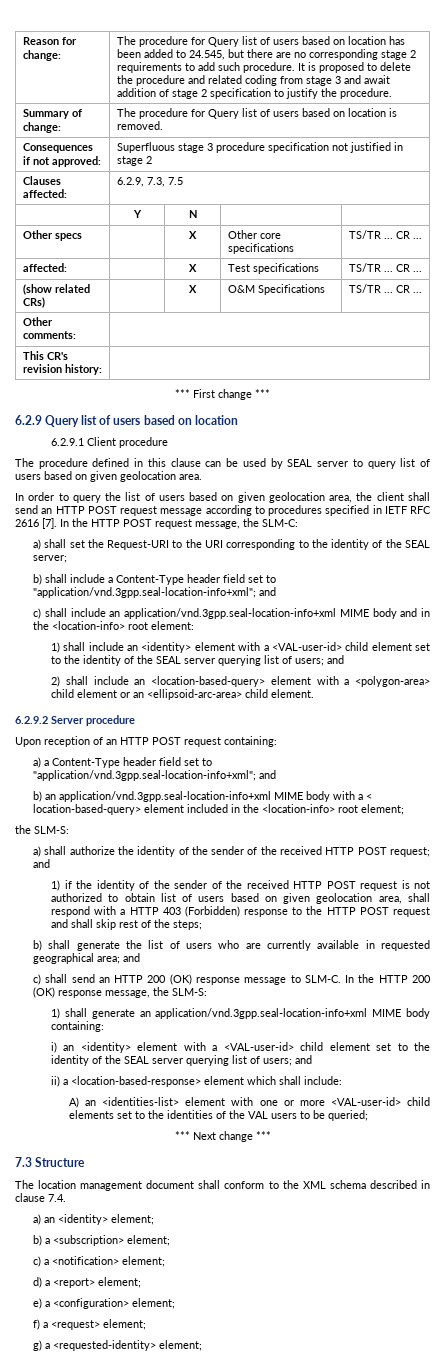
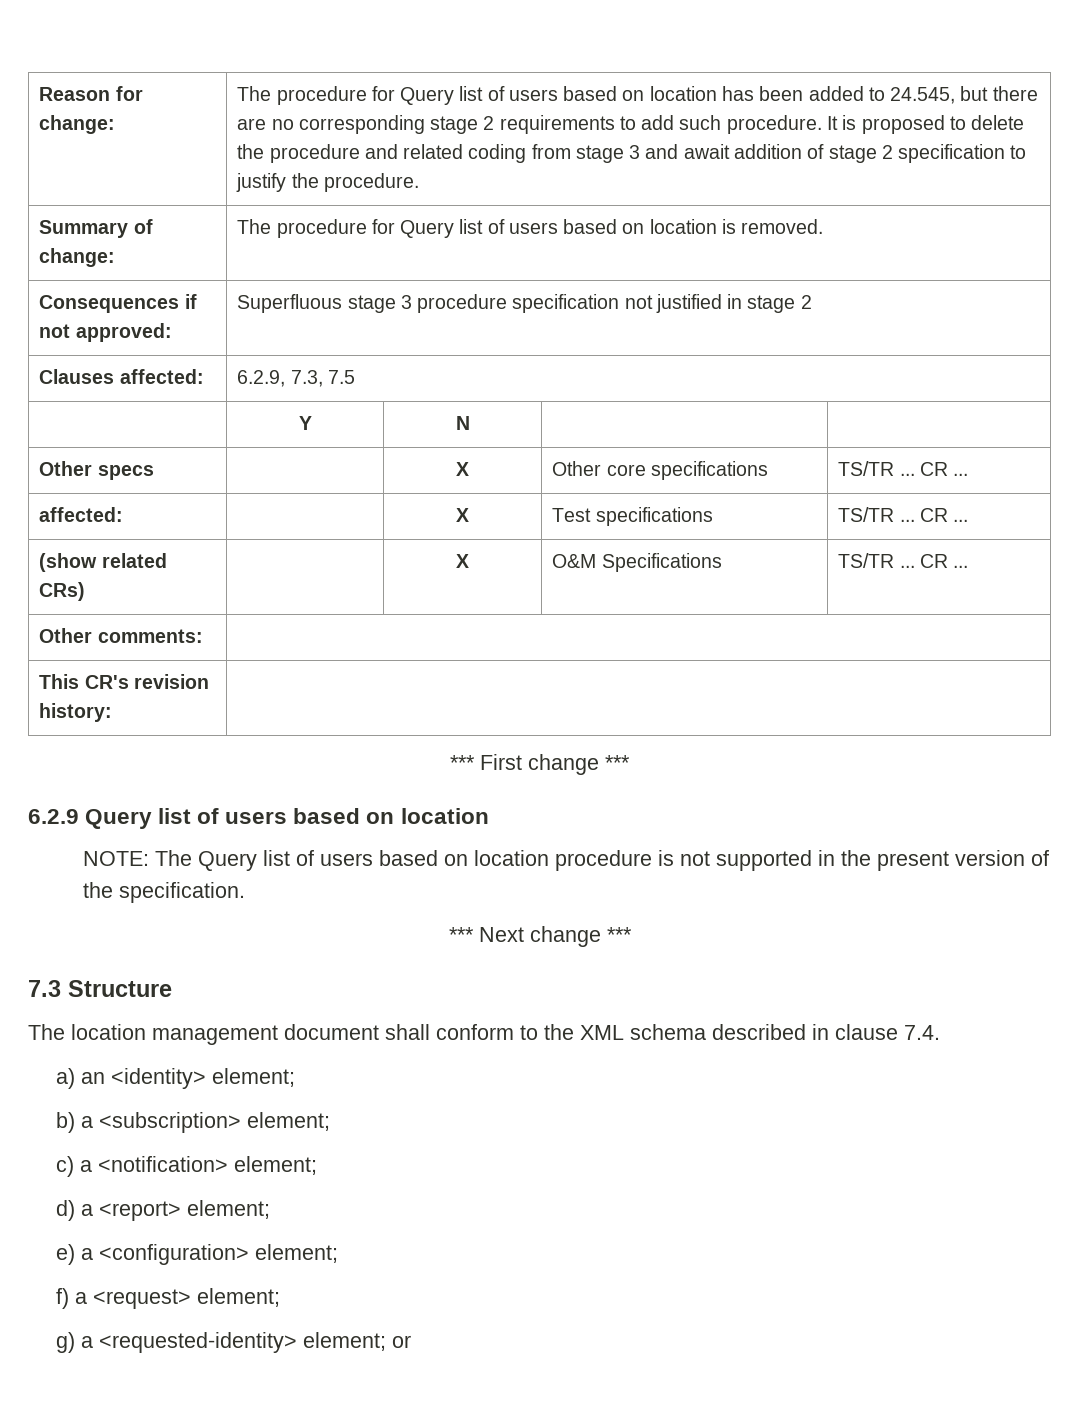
[51,437,169,448] [15,458,430,469] [15,471,202,482] [15,492,430,503] [15,505,431,516] [15,518,298,529] [33,539,430,550] [33,555,68,563] [33,574,277,585] [33,587,277,598] [33,608,431,619] [33,621,195,630] [51,642,431,653] [51,655,345,666] [51,676,430,687] [51,689,315,700] [15,715,135,726] [15,736,277,747] [33,757,213,768] [33,770,277,781] [33,791,373,802] [33,804,405,815] [15,825,69,834] [33,846,430,857] [33,859,51,868] [51,880,430,891] [51,893,430,904] [51,906,431,917] [51,919,203,930] [33,940,431,951] [33,953,141,964] [33,974,431,985] [33,987,208,998] [51,1008,430,1019] [51,1021,105,1032] [51,1042,430,1053] [51,1055,313,1066] [51,1076,343,1087] [69,1097,430,1108] [69,1110,369,1121] 6.2.9.1 Client procedure // The procedure defined in this clause can be used by SEAL server to query list of users based on given geolocation area. // In order to query the list of users based on given geolocation area, the client shall send an HTTP POST request message according to procedures specified in IETF RFC 2616 [7]. In the HTTP POST request message, the SLM-C: // a) shall set the Request-URI to the URI corresponding to the identity of the SEAL server; // b) shall include a Content-Type header field set to "application/vnd.3gpp.seal-location-info+xml"; and // c) shall include an application/vnd.3gpp.seal-location-info+xml MIME body and in the <location-info> root element: // 1) shall include an <identity> element with a <VAL-user-id> child element set to the identity of the SEAL server querying list of users; and // 2) shall include an <location-based-query> element with a <polygon-area> child element or an <ellipsoid-arc-area> child element. // 6.2.9.2 Server procedure // Upon reception of an HTTP POST request containing: // a) a Content-Type header field set to "application/vnd.3gpp.seal-location-info+xml"; and // b) an application/vnd.3gpp.seal-location-info+xml MIME body with a < location-based-query> element included in the <location-info> root element; // the SLM-S: // a) shall authorize the identity of the sender of the received HTTP POST request; and // 1) if the identity of the sender of the received HTTP POST request is not authorized to obtain list of users based on given geolocation area, shall respond with a HTTP 403 (Forbidden) response to the HTTP POST request and shall skip rest of the steps; // b) shall generate the list of users who are currently available in requested geographical area; and // c) shall send an HTTP 200 (OK) response message to SLM-C. In the HTTP 200 (OK) response message, the SLM-S: // 1) shall generate an application/vnd.3gpp.seal-location-info+xml MIME body containing: // i) an <identity> element with a <VAL-user-id> child element set to the identity of the SEAL server querying list of users; and // ii) a <location-based-response> element which shall include: // A) an <identities-list> element with one or more <VAL-user-id> child elements set to the identities of the VAL users to be queried; -> [83,850,1050,871] [83,882,246,903] NOTE: The Query list of users based on location procedure is not supported in the present version of the specification.
(203, 1345) none -> [391,1335,411,1348] or

